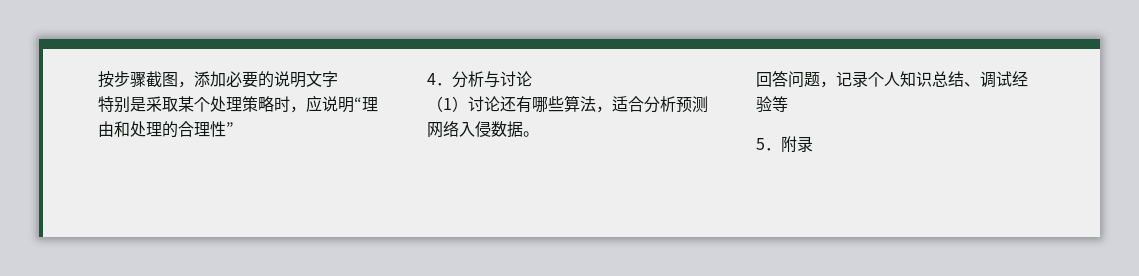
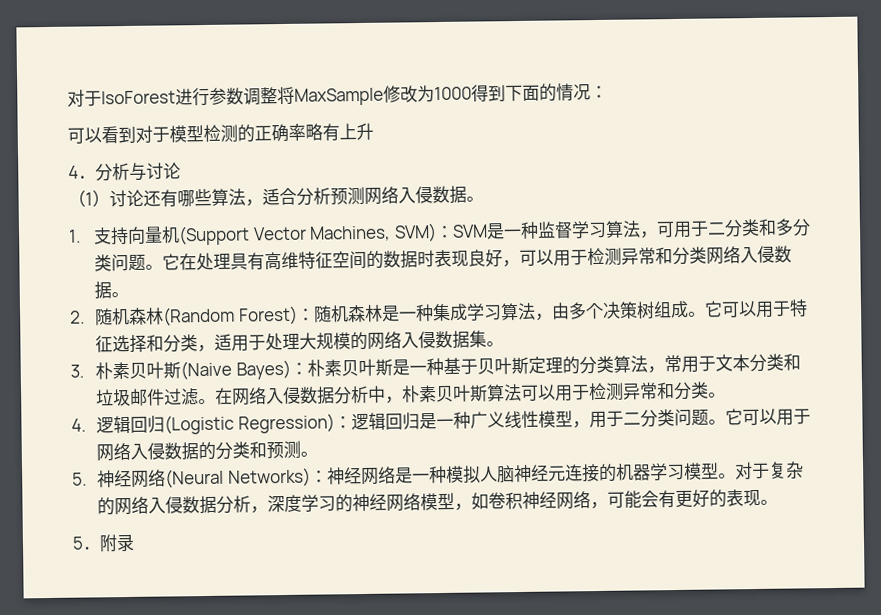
[98,71,338,88] [98,95,378,113] [98,121,234,138] 按步骤截图，添加必要的说明文字 // 特别是采取某个处理策略时，应说明“理由和处理的合理性” -> [67,83,608,107] [67,122,374,144] 对于IsoForest进行参数调整将MaxSample修改为1000得到下面的情况： // 可以看到对于模型检测的正确率略有上升
[756,71,1028,88] [756,96,788,112] 回答问题，记录个人知识总结、调试经验等 -> [68,218,811,246] [94,245,793,272] [94,281,130,300] [70,299,808,327] [95,330,505,353] [70,353,801,381] [96,381,727,407] [71,408,811,435] [96,440,319,462] [72,461,804,489] [97,489,779,516] 1.支持向量机(Support Vector Machines, SVM)：SVM是一种监督学习算法，可用于二分类和多分类问题。它在处理具有高维特征空间的数据时表现良好，可以用于检测异常和分类网络入侵数据。 // 2.随机森林(Random Forest)：随机森林是一种集成学习算法，由多个决策树组成。它可以用于特征选择和分类，适用于处理大规模的网络入侵数据集。 // 3.朴素贝叶斯(Naive Bayes)：朴素贝叶斯是一种基于贝叶斯定理的分类算法，常用于文本分类和垃圾邮件过滤。在网络入侵数据分析中，朴素贝叶斯算法可以用于检测异常和分类。 // 4.逻辑回归(Logistic Regression)：逻辑回归是一种广义线性模型，用于二分类问题。它可以用于网络入侵数据的分类和预测。 // 5.神经网络(Neural Networks)：神经网络是一种模拟人脑神经元连接的机器学习模型。对于复杂的网络入侵数据分析，深度学习的神经网络模型，如卷积神经网络，可能会有更好的表现。

